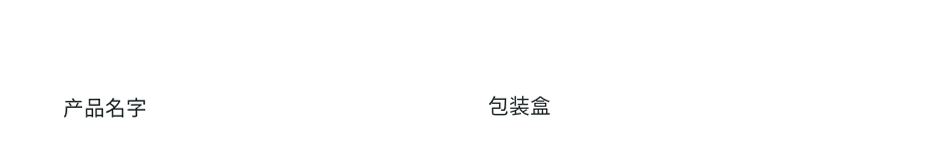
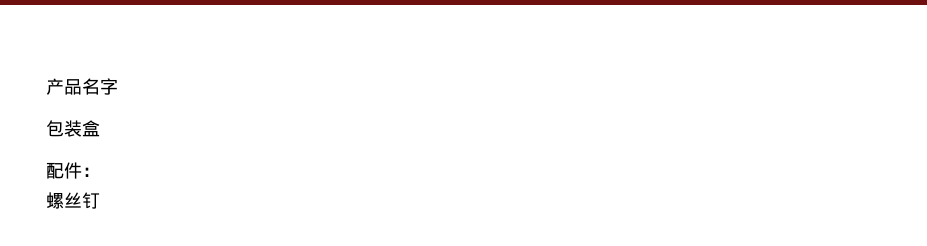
(552, 105) none -> [46,162,100,179] [46,192,100,209] // 配件： // 螺丝钉

